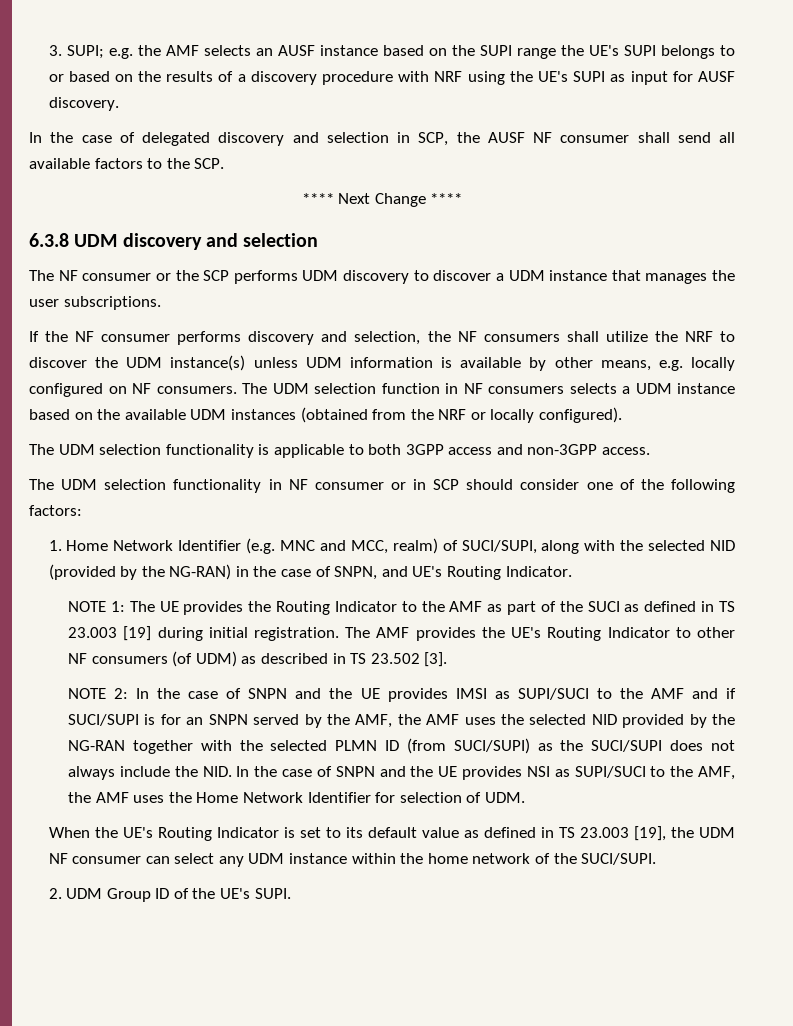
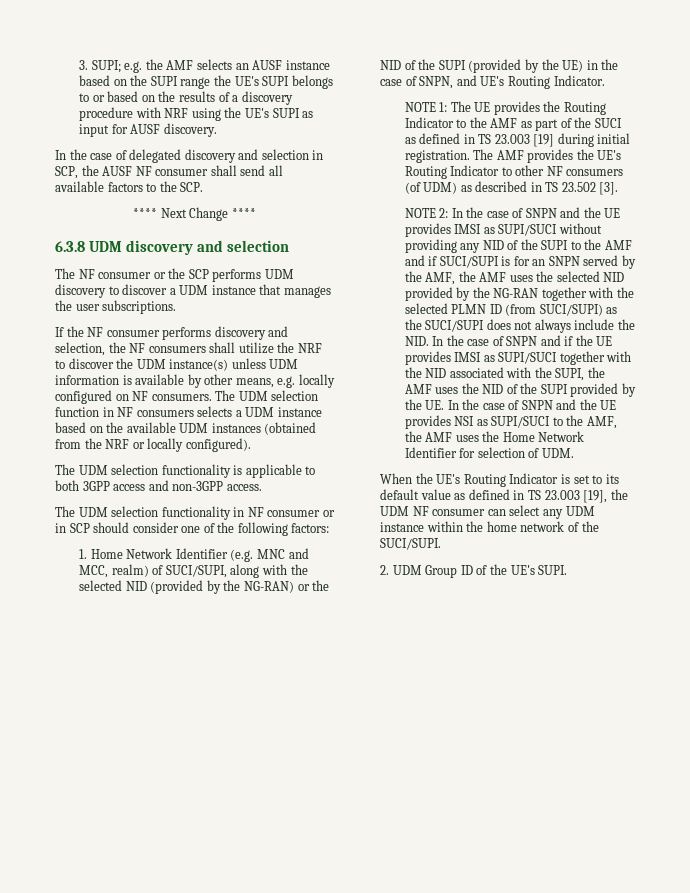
(232, 572) none -> [297,580,330,591] [380,59,584,73] or the NID of the SUPI (provided by the UE)
(589, 694) none -> [558,223,602,234] [404,239,569,253] without providing any NID of the SUPI
(406, 771) none -> [564,335,613,346] [404,351,632,365] [404,367,605,381] [404,383,636,397] [404,399,577,410] if the UE provides IMSI as SUPI/SUCI together with the NID associated with the SUPI, the AMF uses the NID of the SUPI provided by the UE. In the case of SNPN and

